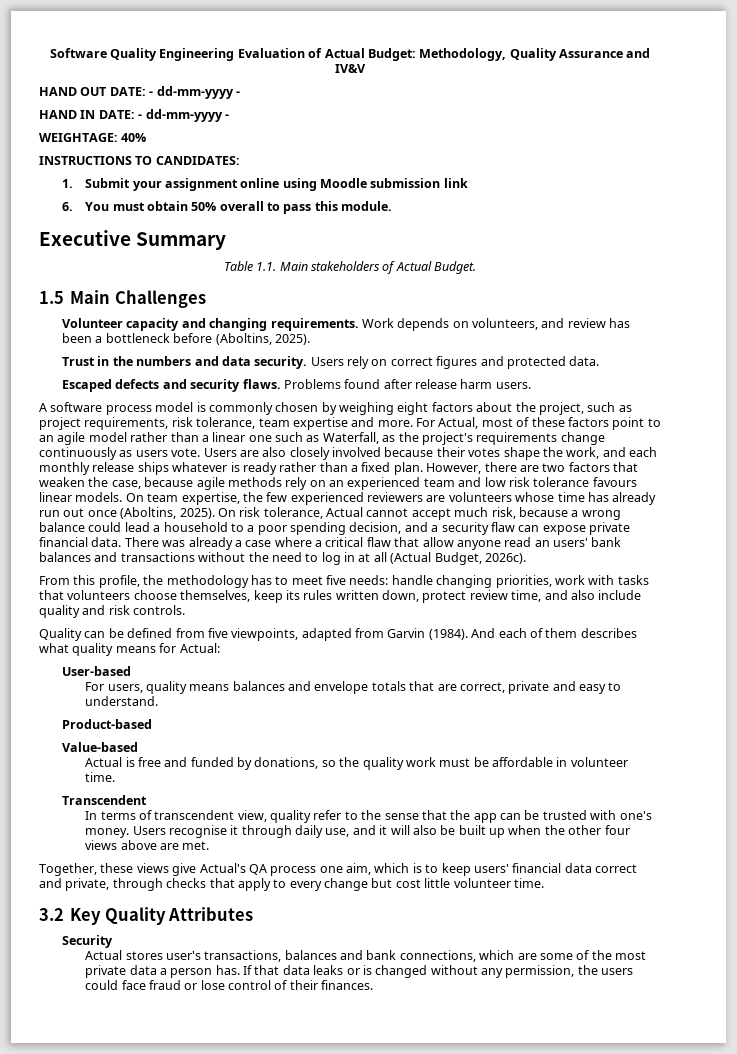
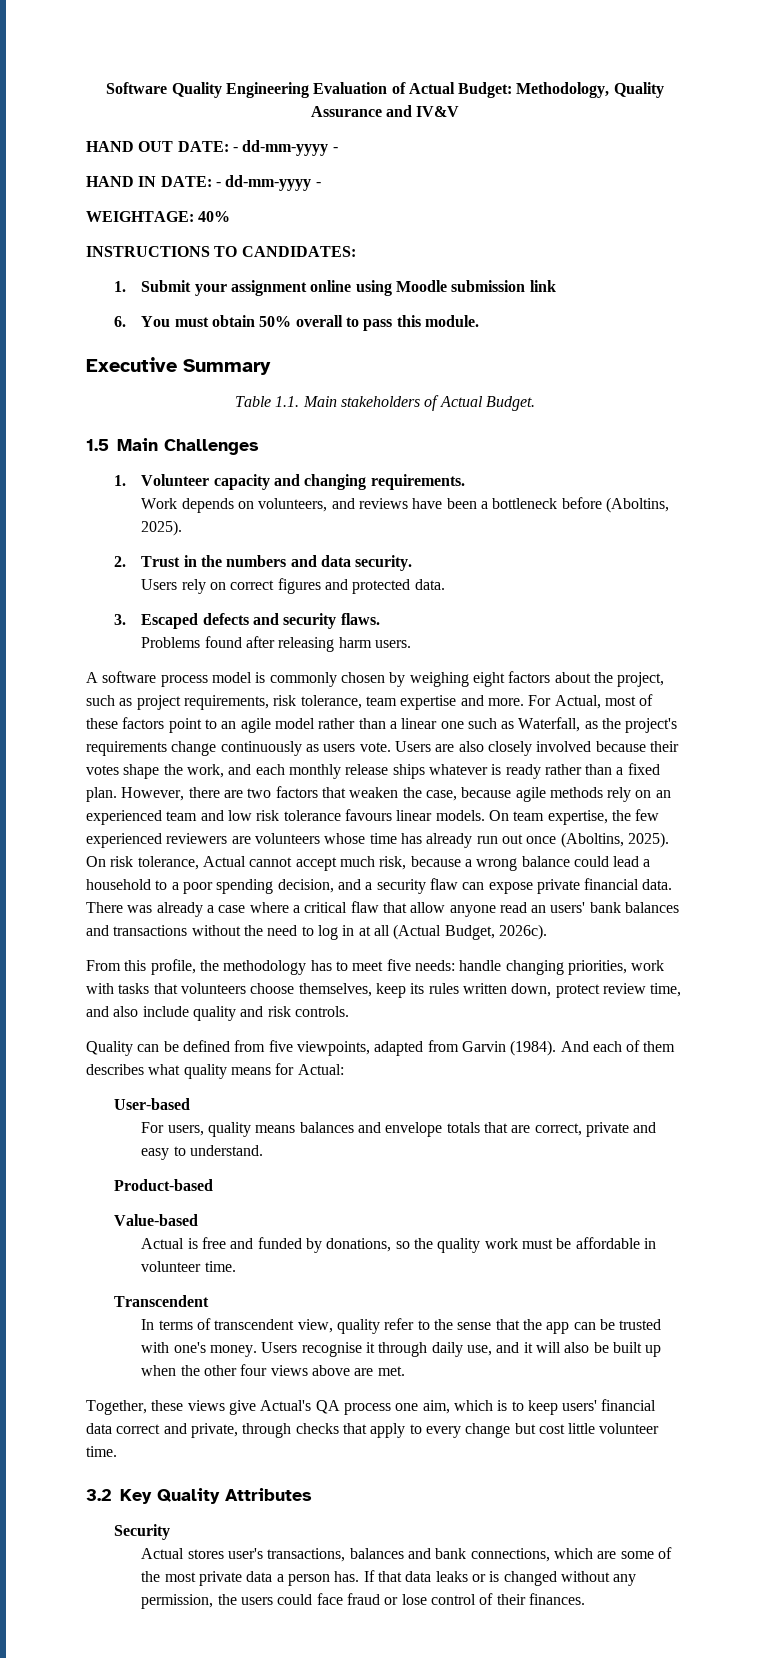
(206, 299) none -> [113,475,126,486] 1.
(359, 324) none -> (465, 482) //
[567,318,631,328] review has -> [359,498,443,509] reviews have
(310, 339) none -> [113,556,126,567] 2.
(308, 362) none -> (413, 563) //
(600, 361) none -> [113,614,126,625] 3.
(281, 384) none -> (380, 619) //
[415,379,458,389] release -> [278,637,335,652] releasing

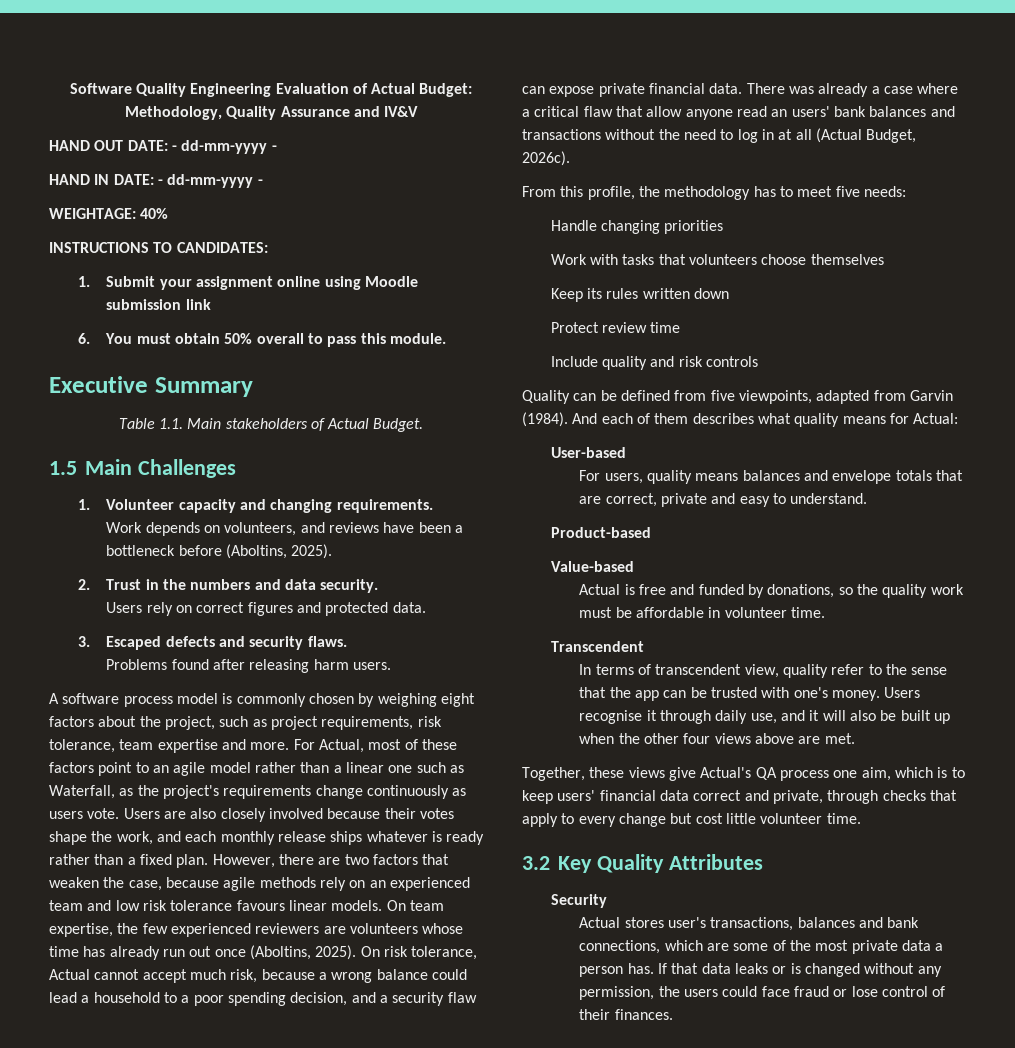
[459,960,665,975] handle changing priorities, work -> [550,220,724,234] [550,254,587,265] // Handle changing priorities // Work
[298,983,406,998] themselves, keep -> [810,254,884,265] [550,288,583,302] themselves // Keep
[511,983,682,998] [86,1006,189,1017] down, protect review time, and also include -> [693,288,729,299] [550,322,681,333] [550,356,598,367] down // Protect review time // Include
[294,1006,349,1017] controls. -> [705,356,758,367] controls

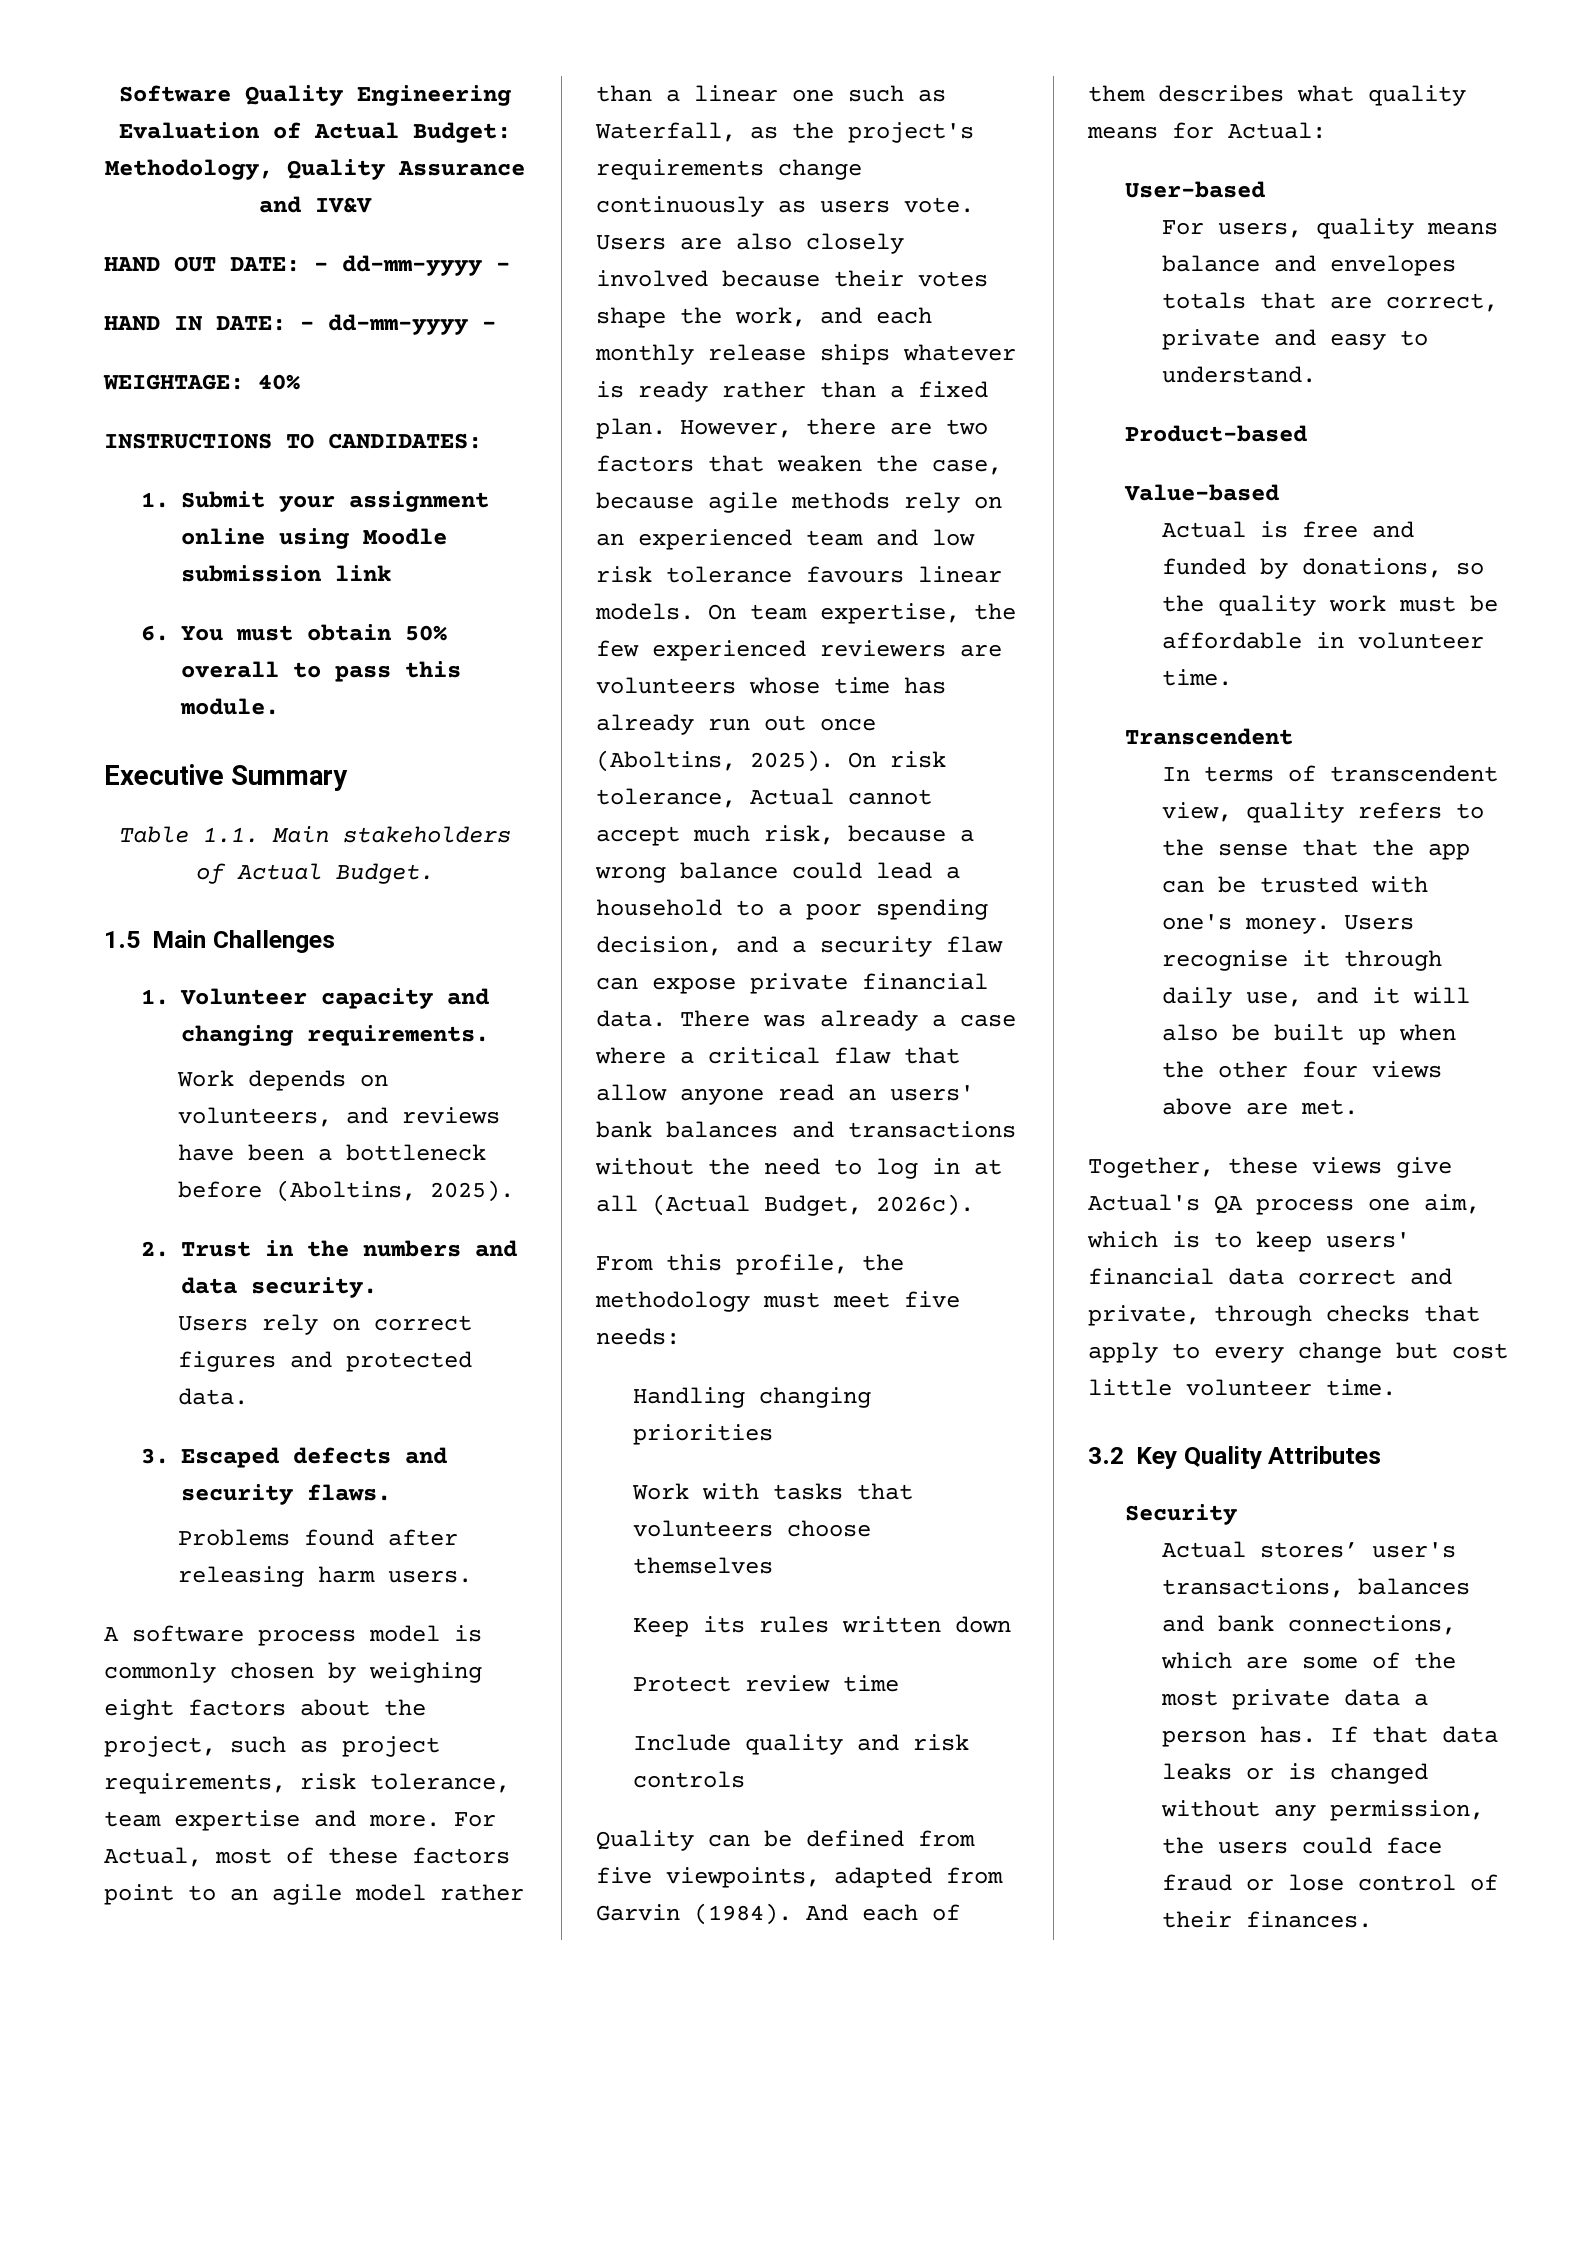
[753,186,793,197] has to -> [763,1292,820,1308] must
[550,220,597,231] Handle -> [633,1387,746,1408] Handling
[742,470,892,484] balances and envelope -> [1162,255,1457,276] balance and envelopes
[831,664,865,675] refer -> [1358,802,1443,819] refers
[624,917,664,928] stores -> [1260,1542,1359,1558] stores’

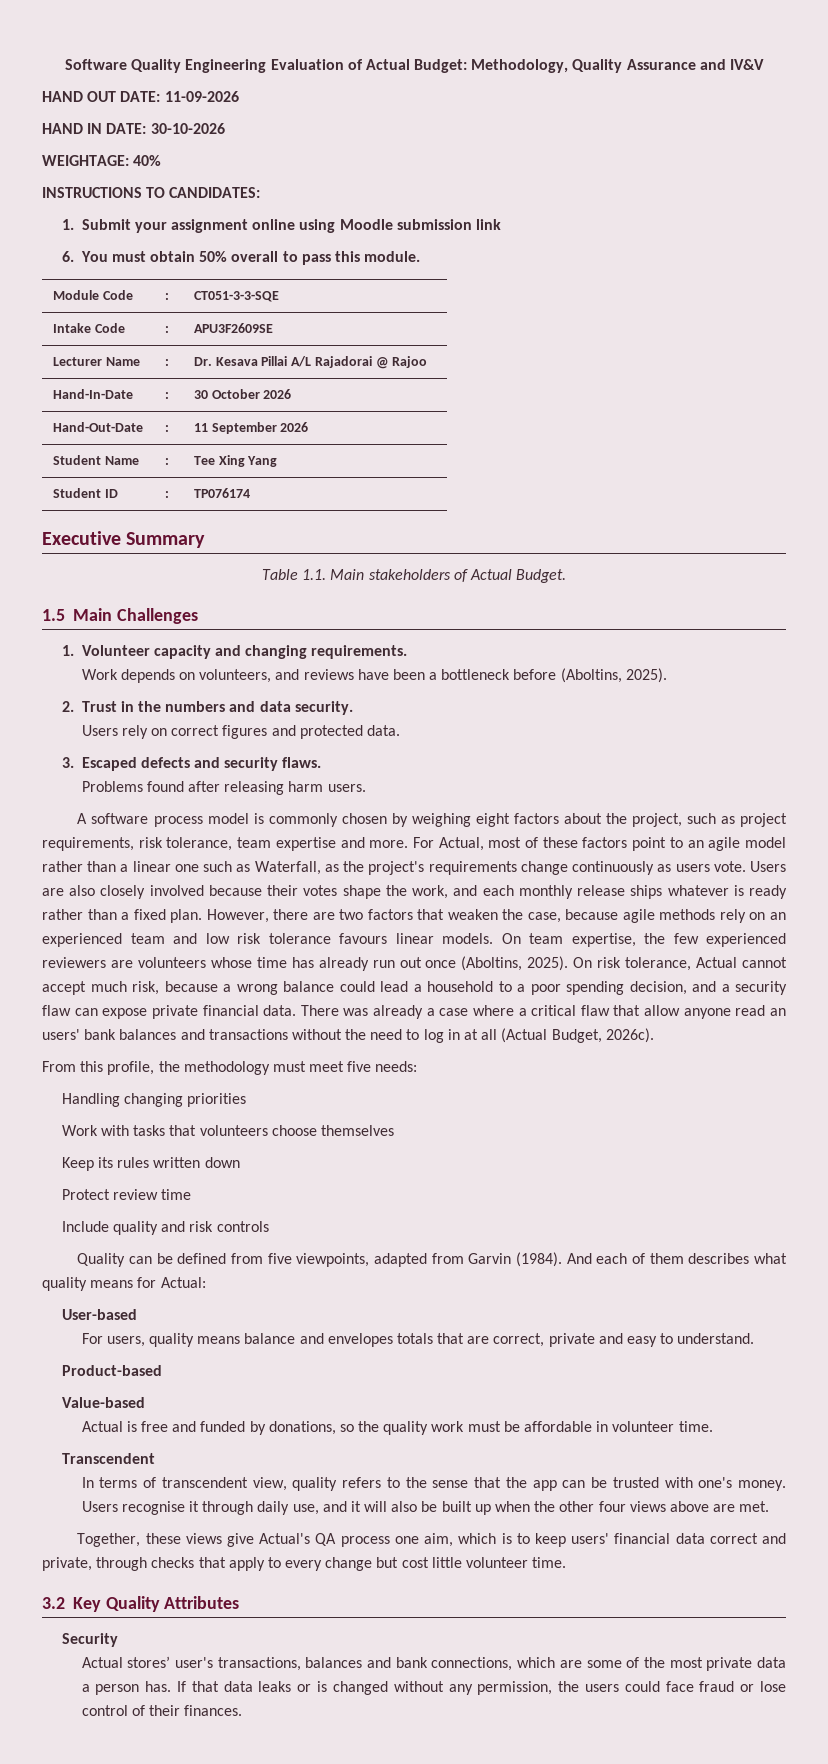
[314,255,510,276] - dd-mm-yyyy - -> [164,91,239,102] 11-09-2026
[300,314,496,335] - dd-mm-yyyy - -> [150,123,225,134] 30-10-2026
(280, 706) none -> [52,290,133,300] [164,293,169,300] [193,291,279,302] [52,323,125,333] [164,326,169,333] [193,323,273,333] [52,357,140,366] [164,359,169,366] [193,356,428,369] [52,389,133,399] [164,392,169,399] [193,389,292,399] [52,422,143,432] [164,425,169,432] [193,422,309,434] [52,455,139,465] [164,458,169,465] [193,455,278,467] [52,488,118,498] [164,491,169,498] [193,488,250,498] // Module Code | : | CT051-3-3-SQE // Intake Code | : | APU3F2609SE // Lecturer Name | : | Dr. Kesava Pillai A/L Rajadorai @ Rajoo // Hand-In-Date | : | 30 October 2026 // Hand-Out-Date | : | 11 September 2026 // Student Name | : | Tee Xing Yang // Student ID | : | TP076174

